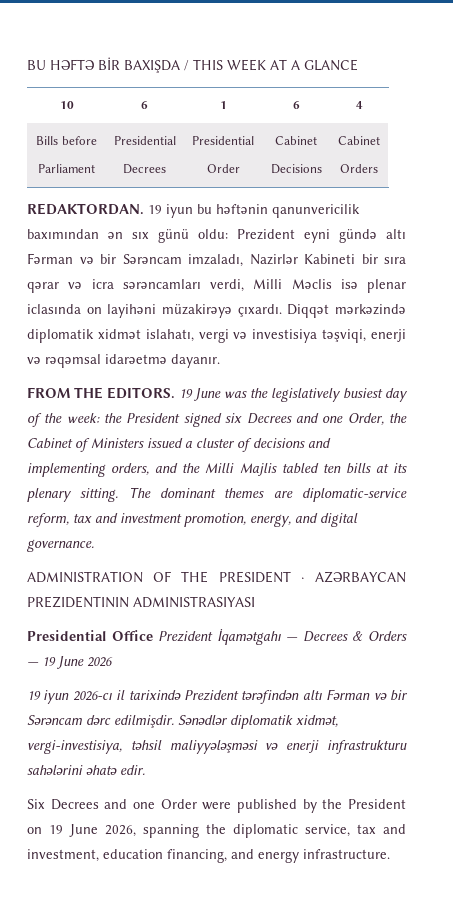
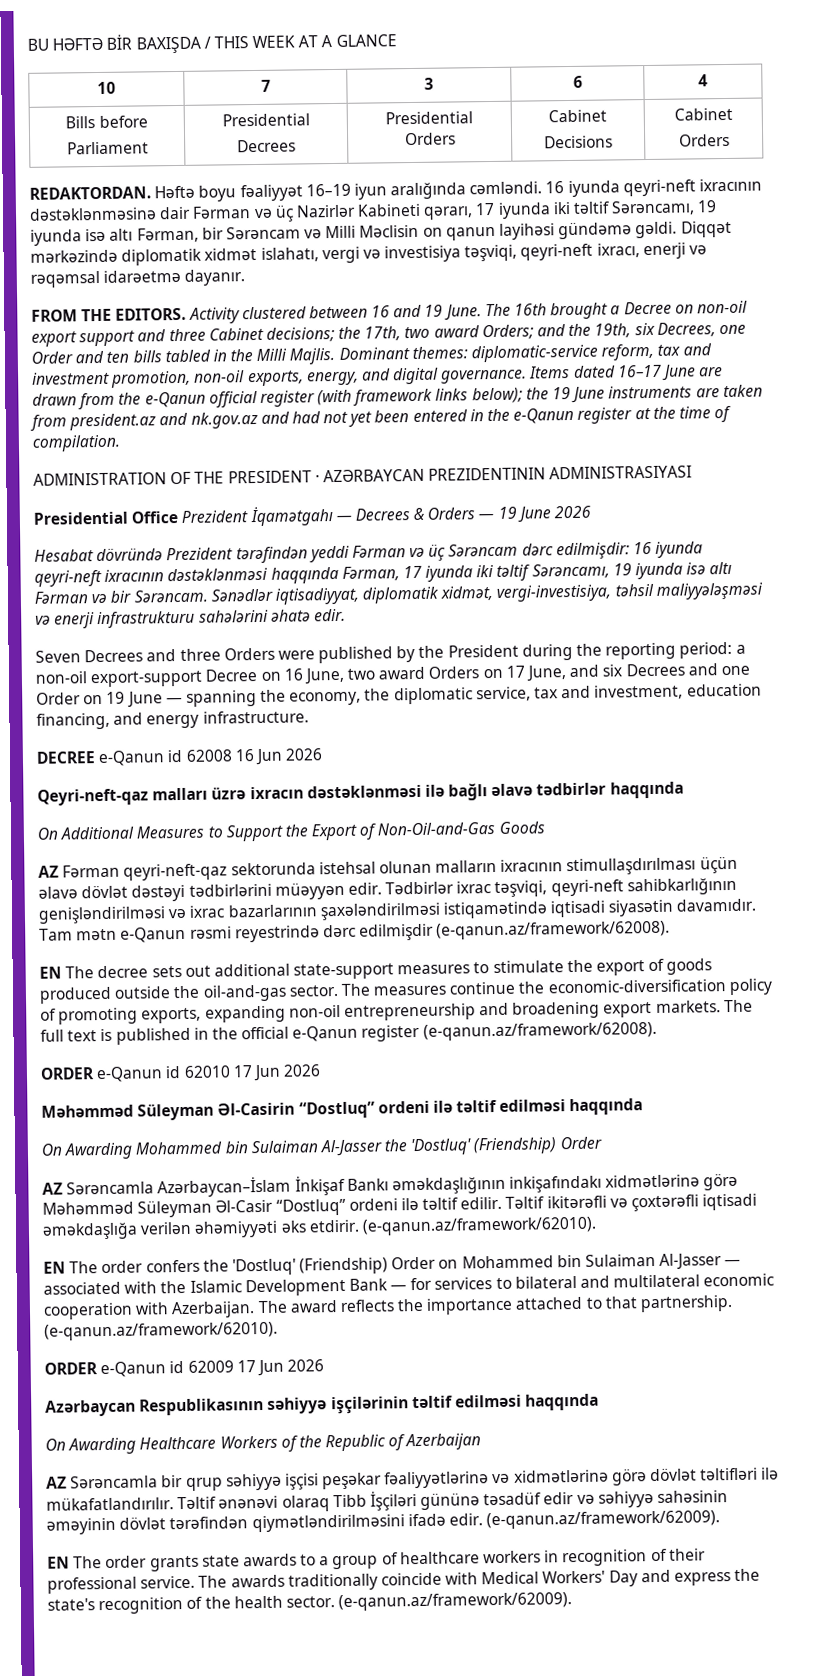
[141,101,148,109] [219,101,227,109] 6 | 1 -> [260,79,271,92] [424,77,434,90] 7 | 3
[206,164,240,173] Order -> [404,132,456,146] Orders
[148,204,360,218] [27,229,406,243] [27,253,406,267] [27,279,406,293] [27,304,282,318] 19 iyun bu həftənin qanunvericilik baxımından ən sıx günü oldu: Prezident eyni gündə altı Fərman və bir Sərəncam imzaladı, Nazirlər Kabineti bir sıra qərar və icra sərəncamları verdi, Milli Məclis isə plenar iclasında on layihəni müzakirəyə çıxardı. -> [154,178,763,202] [29,200,718,222] [30,221,678,246] Həftə boyu fəaliyyət 16–19 iyun aralığında cəmləndi. 16 iyunda qeyri-neft ixracının dəstəklənməsinə dair Fərman və üç Nazirlər Kabineti qərarı, 17 iyunda iki təltif Sərəncamı, 19 iyunda isə altı Fərman, bir Sərəncam və Milli Məclisin on qanun layihəsi gündəmə gəldi.
(367, 336) none -> [520,243,640,261] qeyri-neft ixracı,
[179,388,408,402] [27,413,408,427] [27,438,331,452] [27,463,408,477] [27,487,293,502] 19 June was the legislatively busiest day of the week: the President signed six Decrees and one Order, the Cabinet of Ministers issued a cluster of decisions and implementing orders, and the Milli Majlis tabled ten bills at its plenary sitting. The dominant themes are -> [188,300,748,324] [31,322,746,347] [31,346,468,365] Activity clustered between 16 and 19 June. The 16th brought a Decree on non-oil export support and three Cabinet decisions; the 17th, two award Orders; and the 19th, six Decrees, one Order and ten bills tabled in the Milli Majlis. Dominant themes:
(246, 520) none -> [194,370,304,387] non-oil exports,
(94, 545) none -> [528,364,724,381] [32,384,763,410] [30,405,732,431] [32,434,121,452] Items dated 16–17 June are drawn from the e-Qanun official register (with framework links below); the 19 June instruments are taken from president.az and nk.gov.az and had not yet been entered in the e-Qanun register at the time of compilation.
[27,689,408,704] [27,715,228,728] 19 iyun 2026-cı il tarixində Prezident tərəfindən altı Fərman və bir Sərəncam dərc edilmişdir. Sənədlər -> [34,541,704,564] [34,561,733,587] [34,587,360,605] Hesabat dövründə Prezident tərəfindən yeddi Fərman və üç Sərəncam dərc edilmişdir: 16 iyunda qeyri-neft ixracının dəstəklənməsi haqqında Fərman, 17 iyunda iki təltif Sərəncamı, 19 iyunda isə altı Fərman və bir Sərəncam. Sənədlər iqtisadiyyat,
[27,799,197,810] Six Decrees and one Order -> [35,647,275,663] Seven Decrees and three Orders
(407, 804) none -> [521,641,746,661] [35,663,750,688] [36,692,81,705] during the reporting period: a non-oil export-support Decree on 16 June, two award Orders on 17 June, and six Decrees and one Order
[105,825,136,837] 2026, -> [165,697,183,704] —
(226, 829) none -> [289,688,391,706] economy, the
(390, 854) none -> [36,748,323,767] [37,781,684,806] [37,821,545,842] [38,856,738,881] [38,877,737,902] [38,898,757,924] [39,920,671,943] [39,958,713,980] [39,978,773,1004] [40,999,753,1025] [40,1021,657,1045] [40,1064,322,1083] [41,1098,644,1121] [41,1136,602,1160] [42,1173,739,1198] [42,1193,758,1218] [42,1216,597,1240] [43,1253,742,1276] [43,1273,775,1297] [43,1295,734,1320] [44,1321,278,1341] [44,1359,325,1378] [45,1393,600,1417] [45,1433,482,1455] [46,1467,780,1491] [46,1490,729,1512] [46,1510,721,1535] [47,1548,706,1572] [47,1568,761,1594] [47,1592,573,1615] // DECREE e-Qanun id 62008 16 Jun 2026 // Qeyri-neft-qaz malları üzrə ixracın dəstəklənməsi ilə bağlı əlavə tədbirlər haqqında // On Additional Measures to Support the Export of Non-Oil-and-Gas Goods // AZ Fərman qeyri-neft-qaz sektorunda istehsal olunan malların ixracının stimullaşdırılması üçün əlavə dövlət dəstəyi tədbirlərini müəyyən edir. Tədbirlər ixrac təşviqi, qeyri-neft sahibkarlığının genişləndirilməsi və ixrac bazarlarının şaxələndirilməsi istiqamətində iqtisadi siyasətin davamıdır. Tam mətn e-Qanun rəsmi reyestrində dərc edilmişdir (e-qanun.az/framework/62008). // EN The decree sets out additional state-support measures to stimulate the export of goods produced outside the oil-and-gas sector. The measures continue the economic-diversification policy of promoting exports, expanding non-oil entrepreneurship and broadening export markets. The full text is published in the official e-Qanun register (e-qanun.az/framework/62008). // ORDER e-Qanun id 62010 17 Jun 2026 // Məhəmməd Süleyman Əl-Casirin “Dostluq” ordeni ilə təltif edilməsi haqqında // On Awarding Mohammed bin Sulaiman Al-Jasser the 'Dostluq' (Friendship) Order // AZ Sərəncamla Azərbaycan–İslam İnkişaf Bankı əməkdaşlığının inkişafındakı xidmətlərinə görə Məhəmməd Süleyman Əl-Casir “Dostluq” ordeni ilə təltif edilir. Təltif ikitərəfli və çoxtərəfli iqtisadi əməkdaşlığa verilən əhəmiyyəti əks etdirir. (e-qanun.az/framework/62010). // EN The order confers the 'Dostluq' (Friendship) Order on Mohammed bin Sulaiman Al-Jasser — associated with the Islamic Development Bank — for services to bilateral and multilateral economic cooperation with Azerbaijan. The award reflects the importance attached to that partnership. (e-qanun.az/framework/62010). // ORDER e-Qanun id 62009 17 Jun 2026 // Azərbaycan Respublikasının səhiyyə işçilərinin təltif edilməsi haqqında // On Awarding Healthcare Workers of the Republic of Azerbaijan // AZ Sərəncamla bir qrup səhiyyə işçisi peşəkar fəaliyyətlərinə və xidmətlərinə görə dövlət təltifləri ilə mükafatlandırılır. Təltif ənənəvi olaraq Tibb İşçiləri gününə təsadüf edir və səhiyyə sahəsinin əməyinin dövlət tərəfindən qiymətləndirilməsini ifadə edir. (e-qanun.az/framework/62009). // EN The order grants state awards to a group of healthcare workers in recognition of their professional service. The awards traditionally coincide with Medical Workers' Day and express the state's recognition of the health sector. (e-qanun.az/framework/62009).

